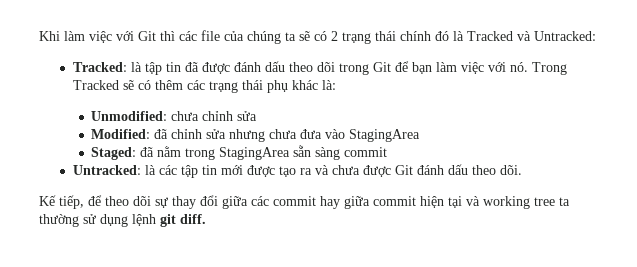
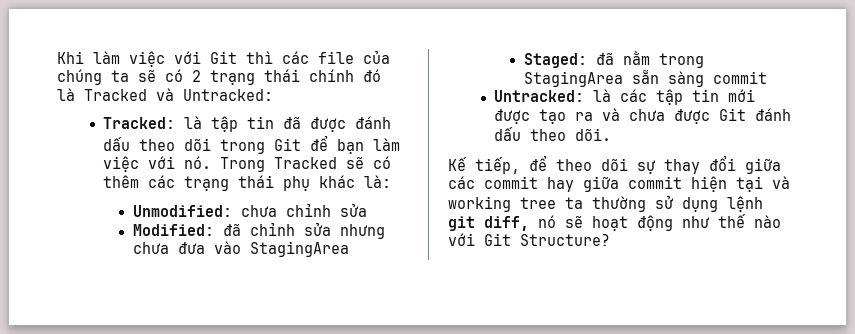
[180,214,206,224] diff. -> [484,214,781,231] [448,233,610,246] diff, nó sẽ hoạt động như thế nào với Git Structure?

